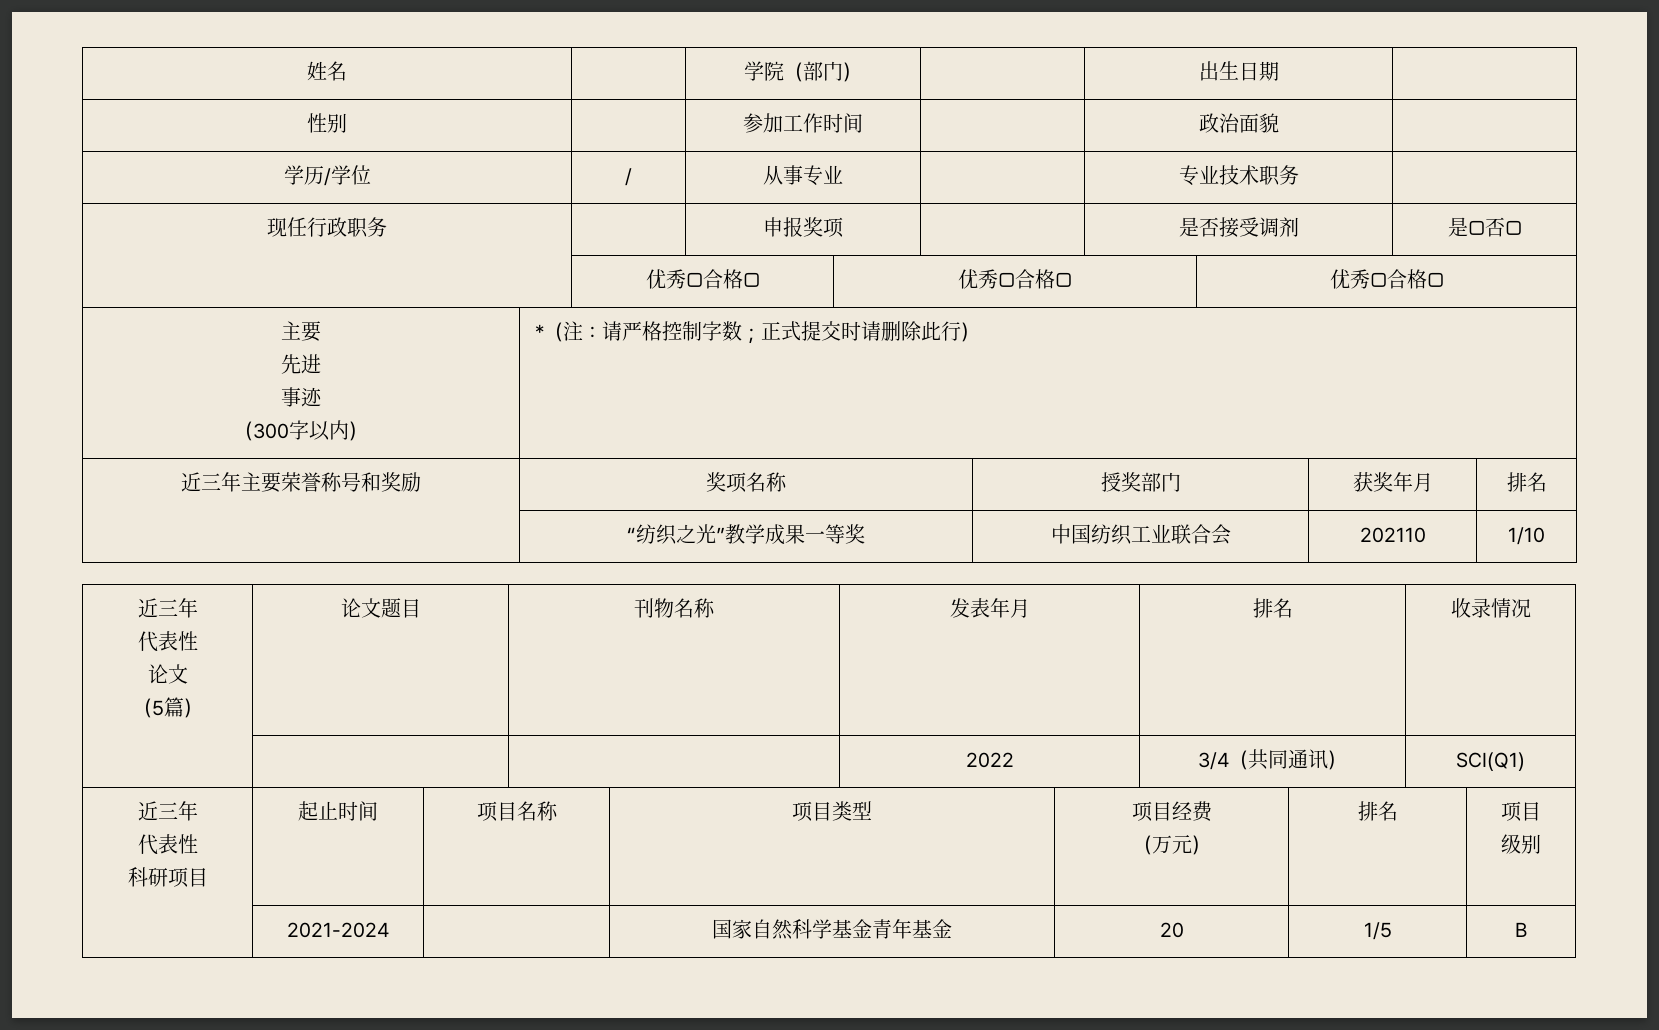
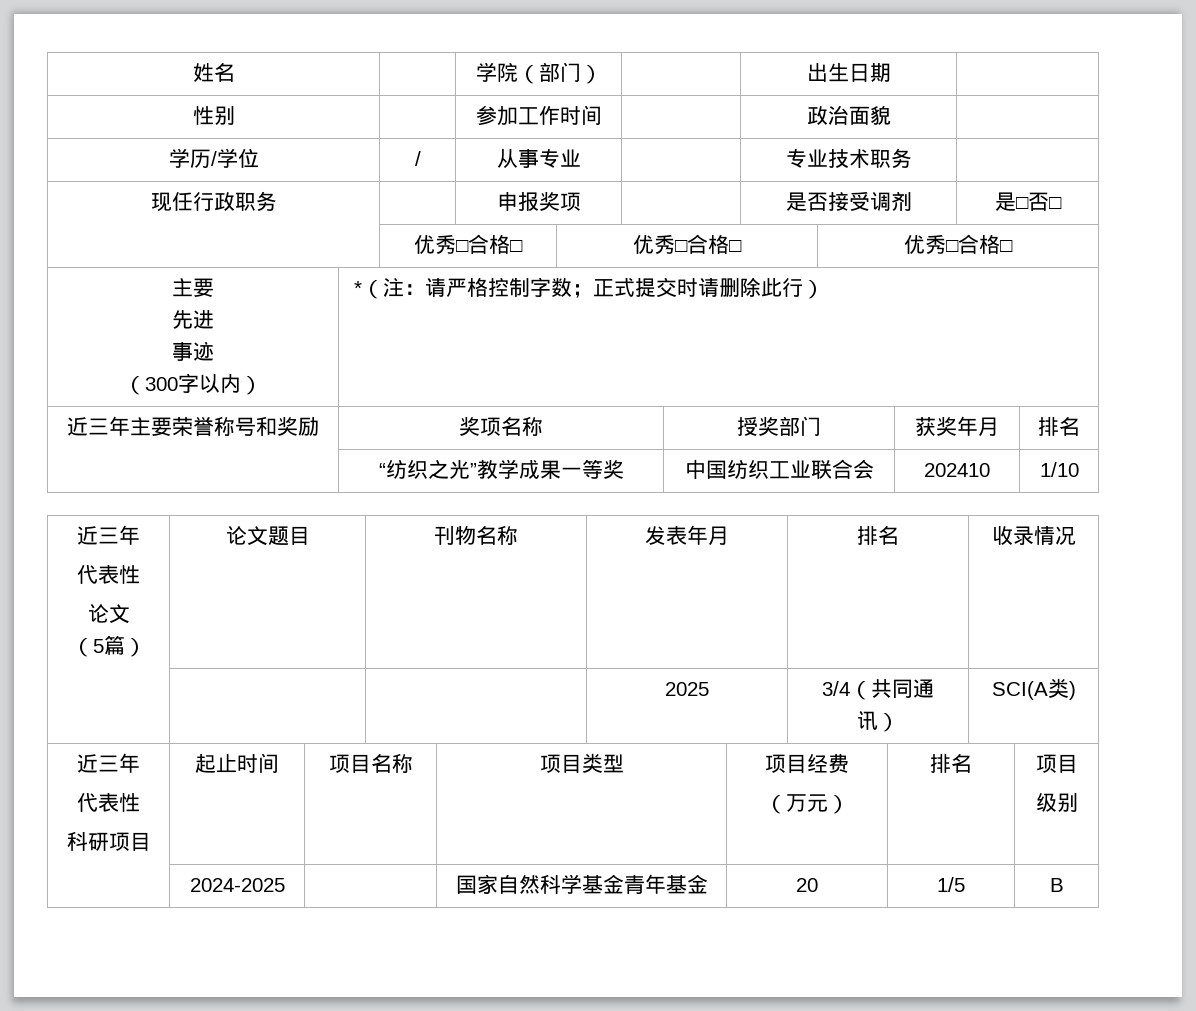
[1359,527,1426,543] 202110 -> [924,463,990,477] 202410
[965,752,1014,768] 2022 -> [665,682,709,696] 2025
[1456,752,1525,771] SCI(Q1) -> [991,678,1076,700] SCI(A类)
[287,922,389,938] 2021-2024 -> [189,878,285,892] 2024-2025

